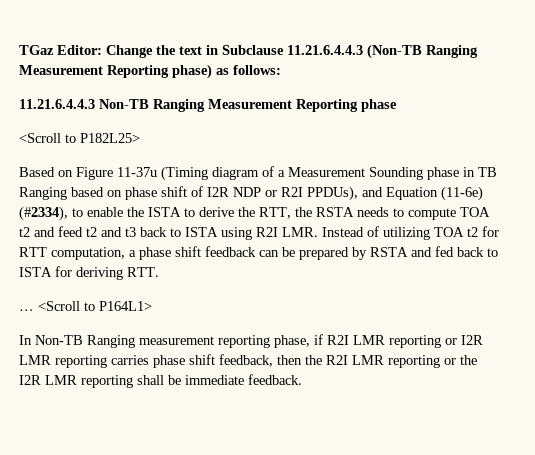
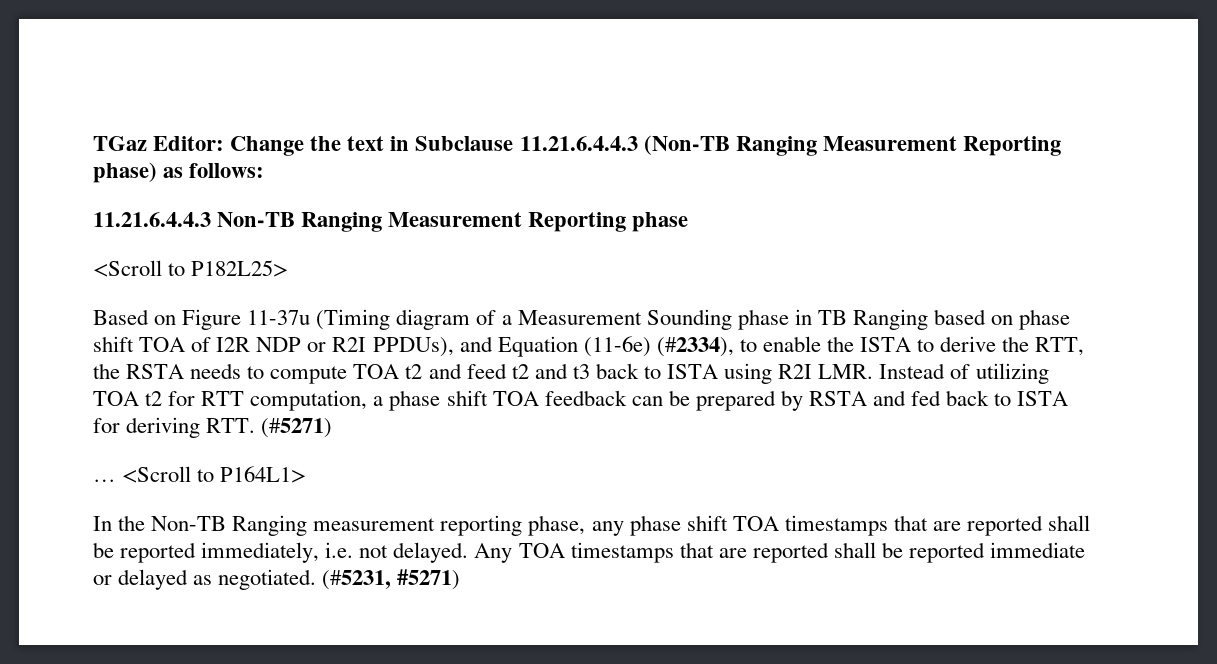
(187, 191) none -> [139,337,186,352] TOA
(201, 251) none -> [492,391,539,406] TOA
(159, 272) none -> [261,418,333,438] (#5271)
(32, 340) none -> [118,515,146,531] the
[314,334,483,348] [19,354,477,368] [19,374,302,388] if R2I LMR reporting or I2R LMR reporting carries phase shift feedback, then the R2I LMR reporting or the I2R LMR reporting shall be immediate feedback. -> [591,515,1091,536] [93,542,1086,563] [93,569,461,590] any phase shift TOA timestamps that are reported shall be reported immediately, i.e. not delayed. Any TOA timestamps that are reported shall be reported immediate or delayed as negotiated. (#5231, #5271)

